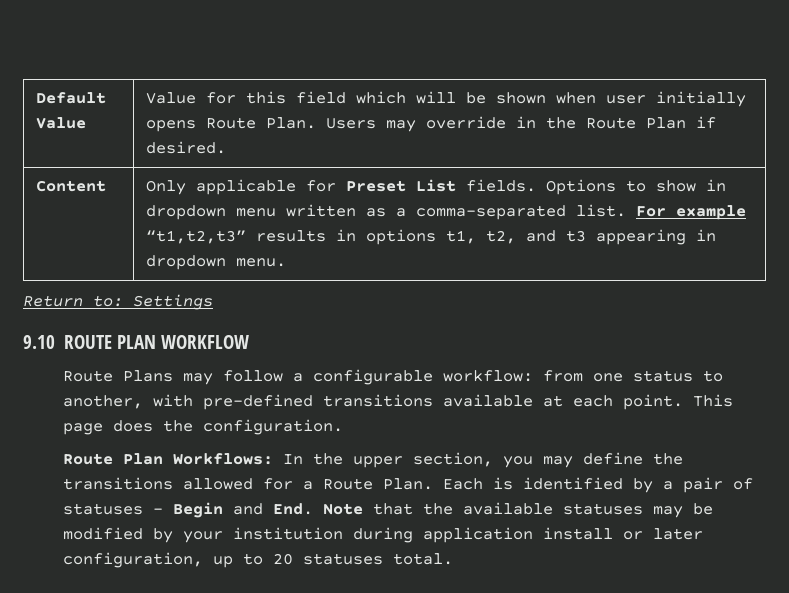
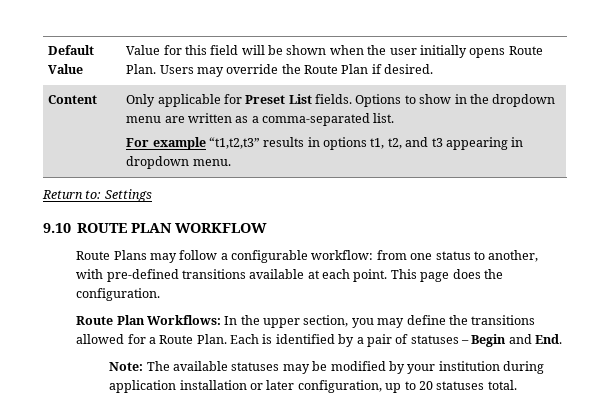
[356,91,407,104] which -> (239, 50) none
(597, 98) none -> [367,45,387,55] the
[516,116,537,129] in -> (279, 69) none
(727, 185) none -> [469,94,489,104] the
(277, 212) none -> [164,116,185,123] are
(627, 210) none -> (395, 118) //
[323,503,454,515] Note that the -> [109,361,170,371] // Note: The
[543,527,614,540] install -> [179,380,247,390] installation

